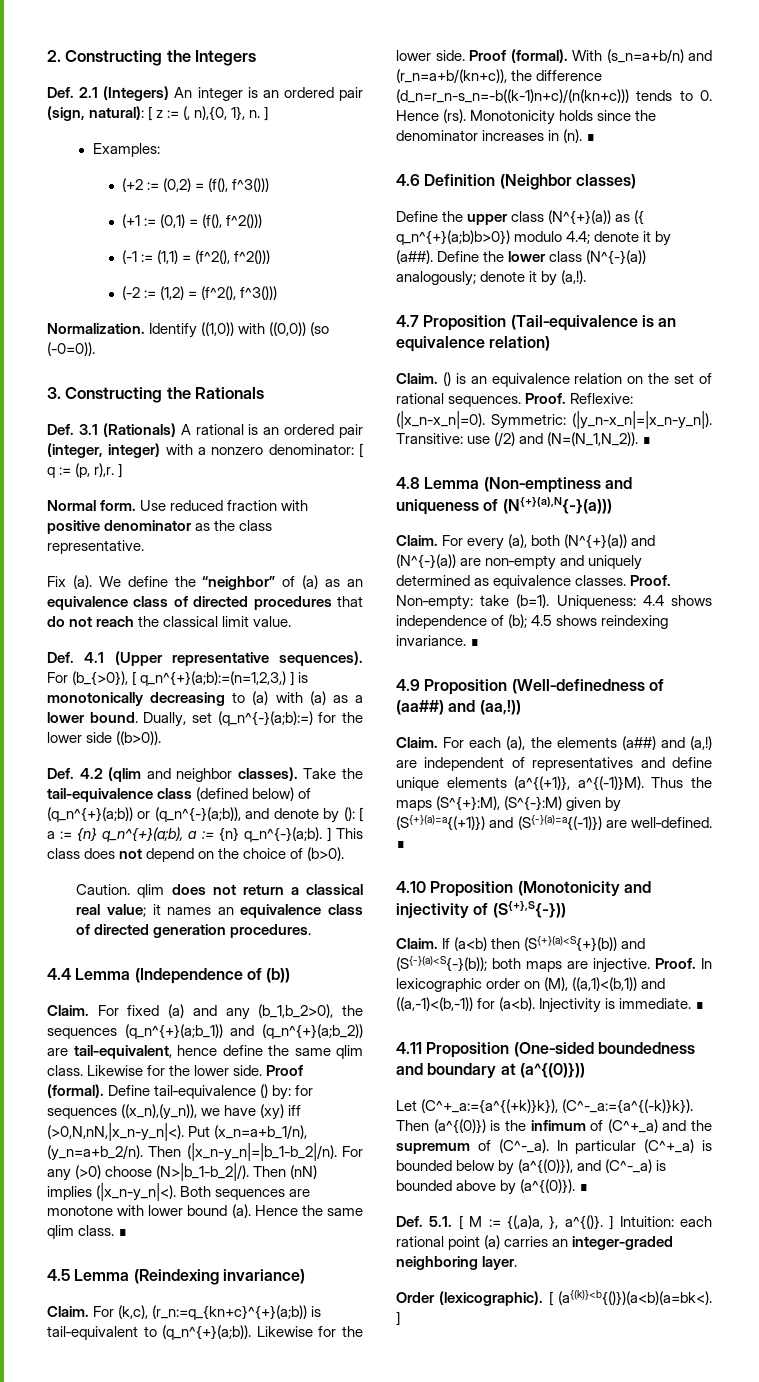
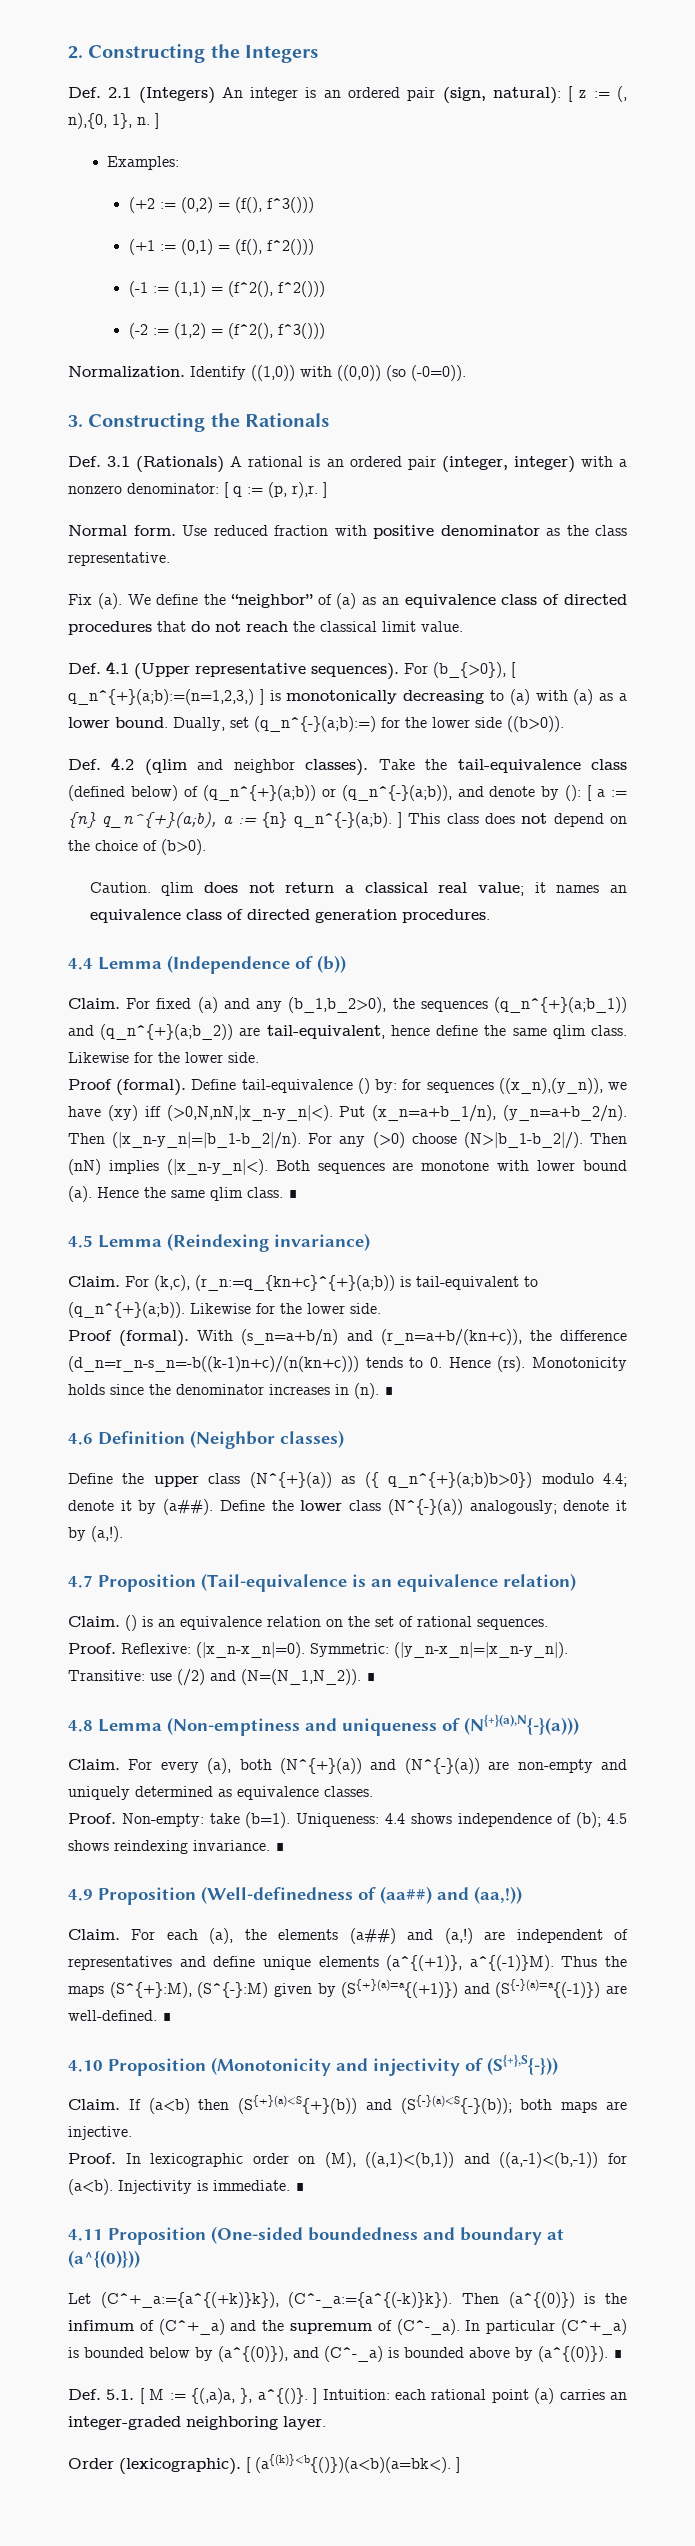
(263, 1070) none -> (259, 1057) //
(465, 55) none -> (381, 1308) //
(522, 401) none -> (548, 1624) //
(627, 580) none -> (373, 1791) //
(650, 965) none -> (132, 2133) //

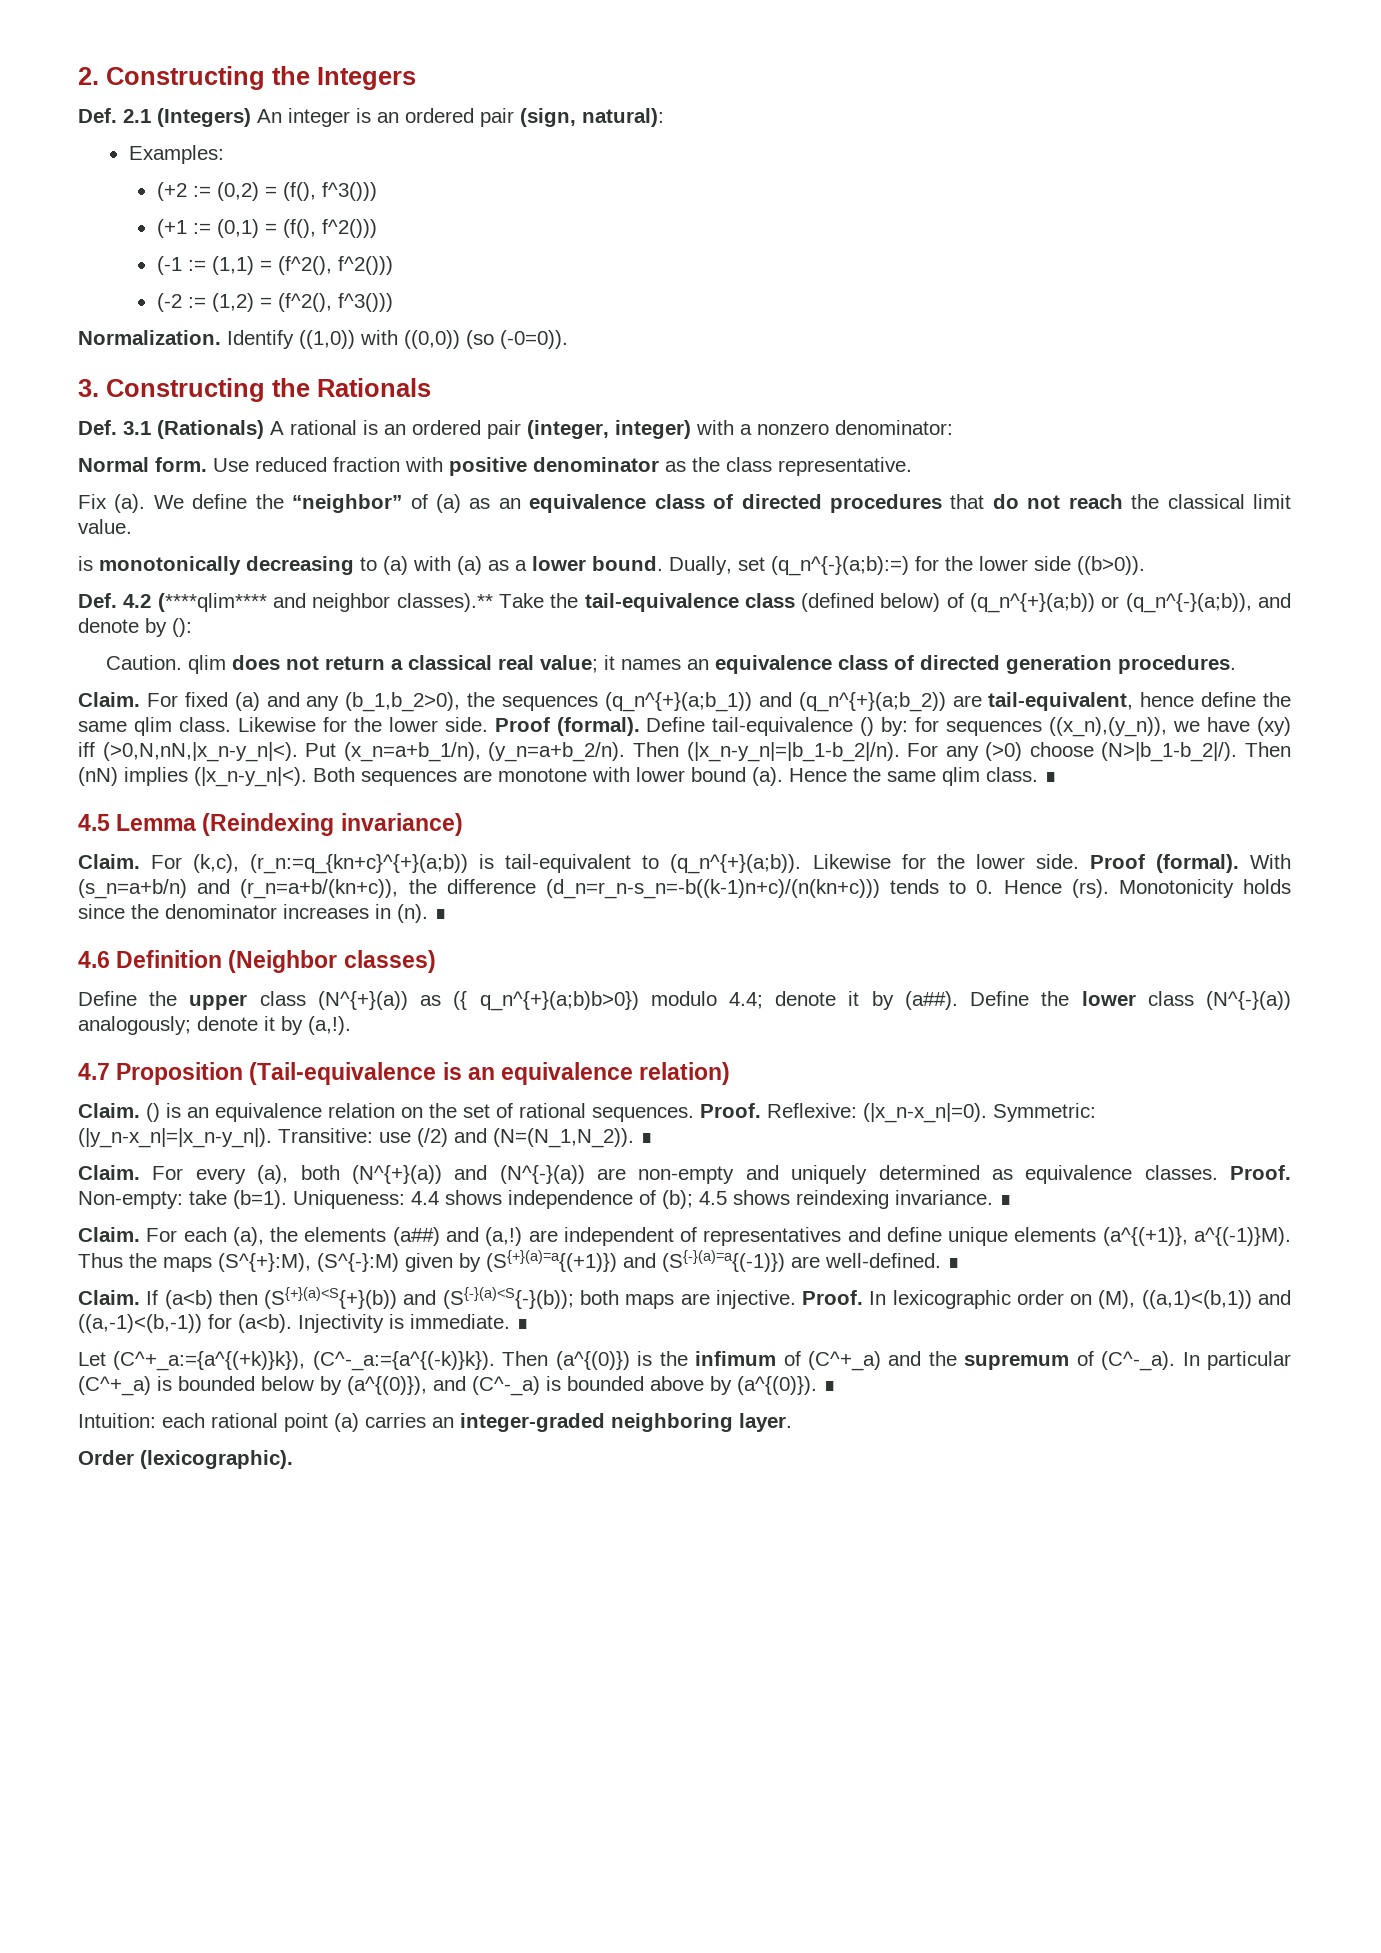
[568,86,627,102] [68,113,159,129] [ z := (, n),{0, 1}, n. ] -> (664, 117) none
[224,482,327,498] [ q := (p, r),r. ] -> (953, 427) none
[68,661,516,680] [68,689,264,705] Def. 4.1 (Upper representative sequences). For (b_{>0}), [ q_n^{+}(a;b):=(n=1,2,3,) ] -> (132, 526) none
[144,759,187,775] (qlim -> [157,593,267,612] (****qlim****
[305,759,369,776] classes). -> [396,593,493,612] classes).**
[587,785,627,801] [68,812,627,828] [68,839,206,855] [ a := {n} q_n^{+}(a;b), a := {n} q_n^{-}(a;b). ] This class does not depend on the choice of (b>0). -> (192, 627) none
[68,955,346,974] // 4.4 Lemma (Independence of (b)) -> (1237, 664) none
(259, 1057) // -> (488, 724) none
(381, 1308) // -> (1079, 861) none
(548, 1624) // -> (694, 1114) none
[68,1714,579,1736] // 4.8 Lemma (Non‑emptiness and uniqueness of (N{+}(a),N{-}(a))) -> (653, 1138) none
(373, 1791) // -> (1218, 1172) none
[68,1886,522,1905] // 4.9 Proposition (Well‑definedness of (aa##) and (aa,!)) -> (1012, 1200) none
[68,2054,558,2076] // 4.10 Proposition (Monotonicity and injectivity of (S{+},S{-})) -> (960, 1263) none
(132, 2133) // -> (796, 1299) none
[68,2226,564,2245] [68,2250,140,2268] // 4.11 Proposition (One‑sided boundedness and boundary at (a^{(0)})) -> (529, 1324) none
[68,2388,318,2404] Def. 5.1. [ M := {(,a)a, }, a^{()}. ] -> (836, 1386) none
[246,2454,460,2473] [ (a{(k)}<b{()})(a<b)(a=bk<). ] -> (293, 1459) none

